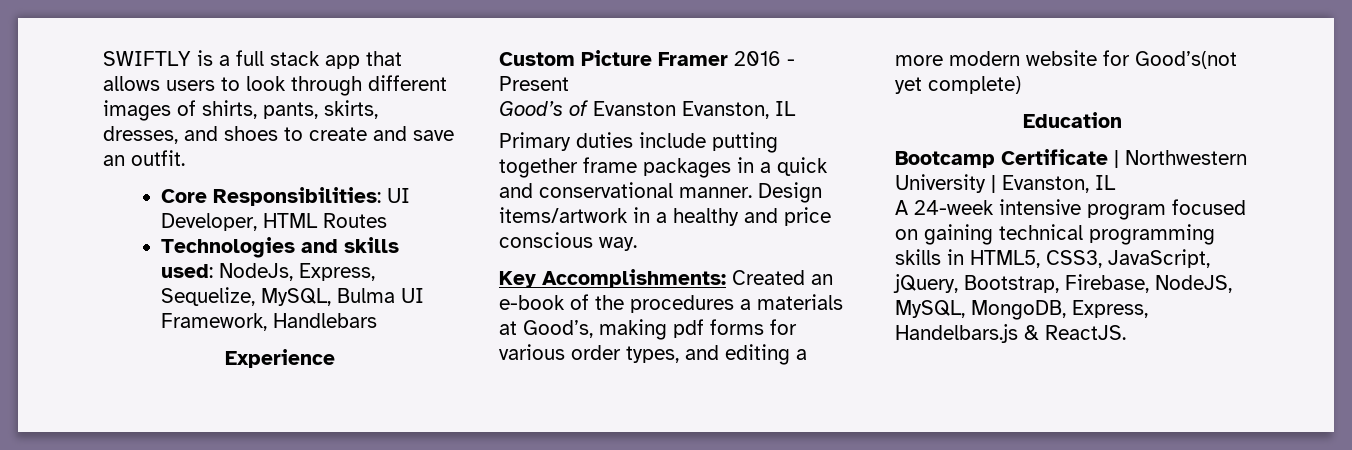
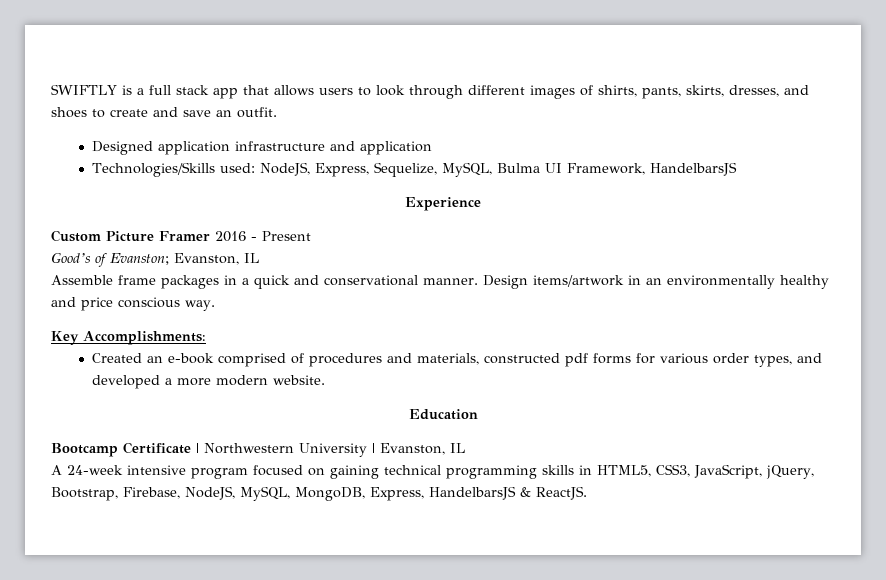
[161,187,411,206] [161,213,388,231] [161,237,400,258] [161,263,294,281] Core Responsibilities: UI Developer, HTML Routes // Technologies and skills used: NodeJs, -> [92,141,433,155] [92,162,311,177] Designed application infrastructure and application // Technologies/Skills used: NodeJS,
[273,313,378,328] Handlebars -> [650,162,738,176] HandelbarsJS
[593,101,796,119] [499,132,778,153] [499,158,578,178] Evanston Evanston, IL // Primary duties include putting together -> [110,253,259,265] [51,275,113,285] Evanston; Evanston, IL // Assemble
[656,212,667,223] a -> [646,275,775,289] an environmentally
(726, 278) none -> (206, 338) //
[570,294,843,313] [499,319,667,340] of the procedures a materials at Good’s, making -> [218,353,561,367] comprised of procedures and materials, constructed
[725,344,790,365] editing -> [92,375,161,389] developed
[1026,50,1237,69] [895,76,1021,94] website for Good’s(not yet complete) -> [273,375,326,385] website.
[895,324,1018,343] Handelbars.js -> [429,486,516,500] HandelbarsJS

